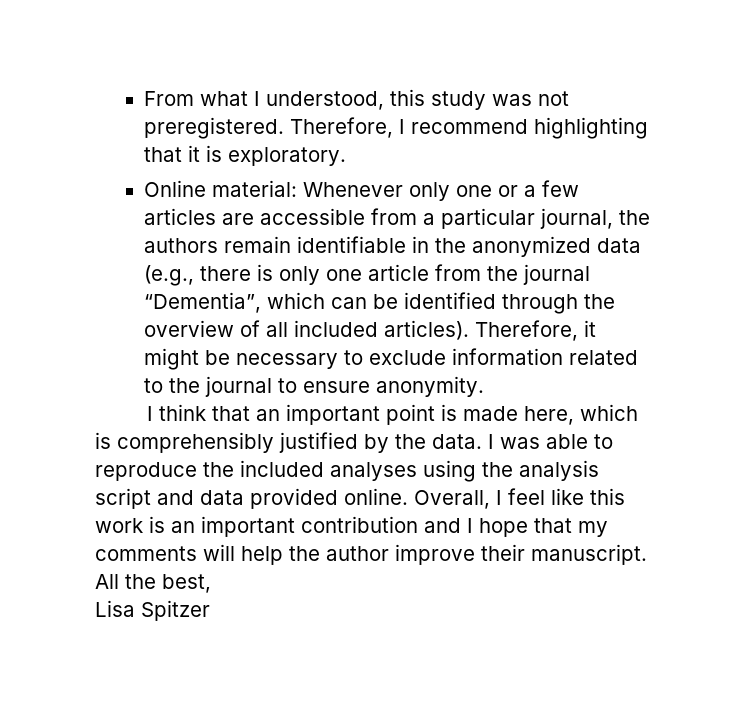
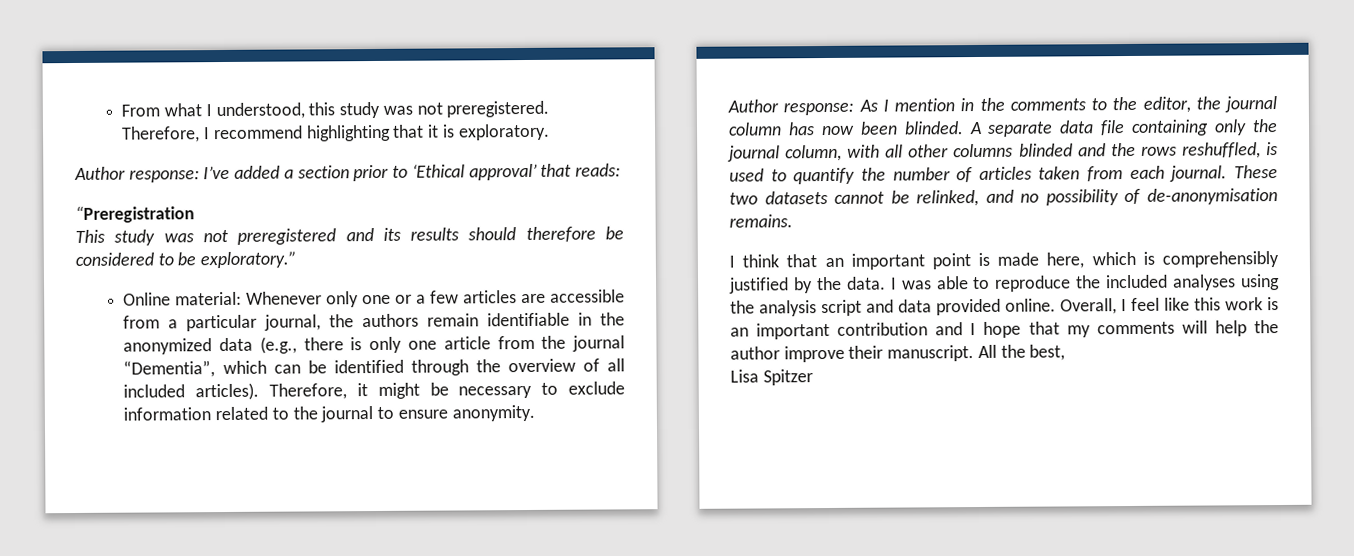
(347, 156) none -> [74,163,621,183] [75,205,195,223] [75,226,624,246] [75,251,298,269] // Author response: I’ve added a section prior to ‘Ethical approval’ that reads: // “Preregistration // This study was not preregistered and its results should therefore be considered to be exploratory.”
(485, 386) none -> [727,96,1277,116] [728,119,1278,137] [727,142,1278,162] [729,165,1278,185] [729,188,1278,207] [729,214,793,228] // Author response: As I mention in the comments to the editor, the journal column has now been blinded. A separate data file containing only the journal column, with all other columns blinded and the rows reshuffled, is used to quantify the number of articles taken from each journal. These two datasets cannot be relinked, and no possibility of de-anonymisation remains.

